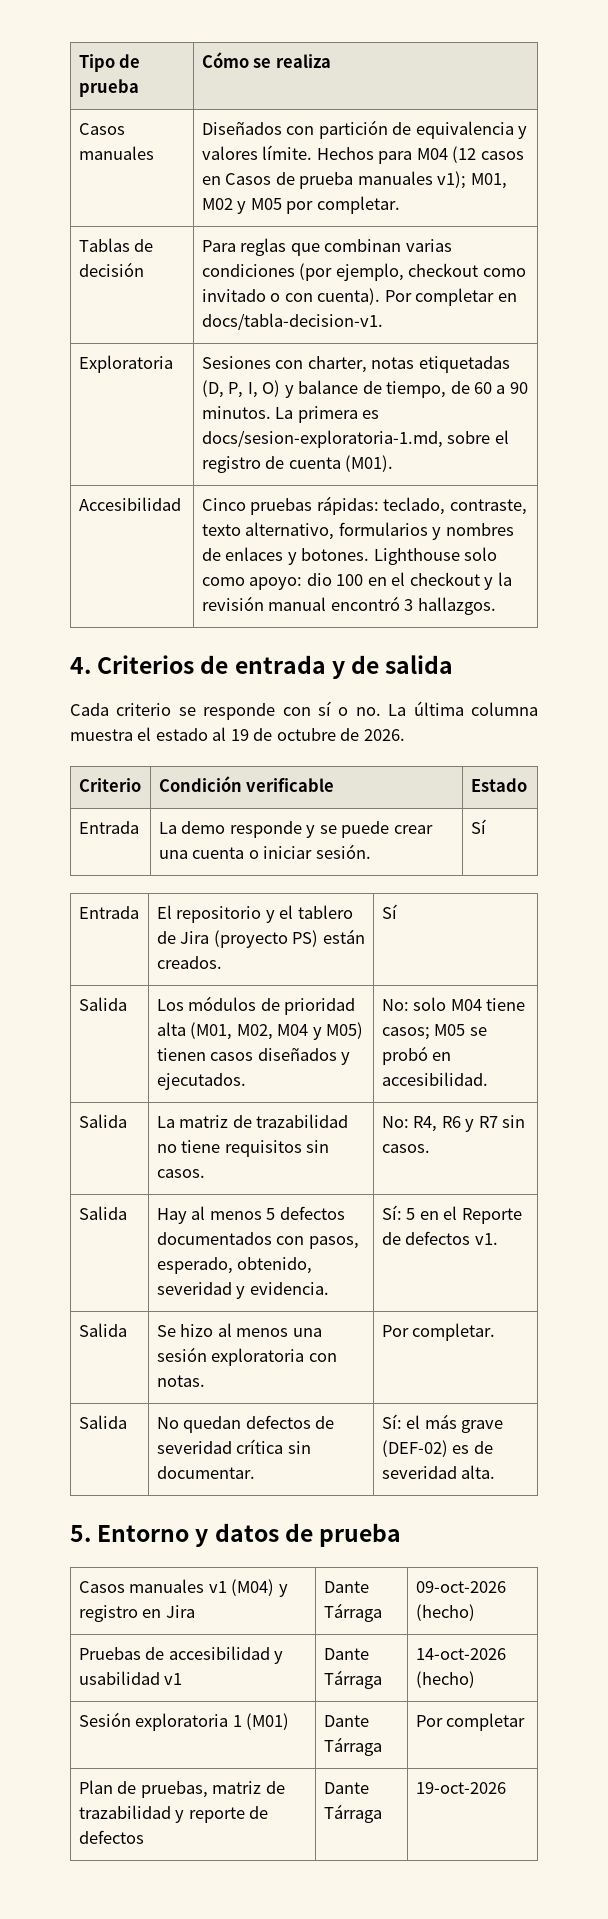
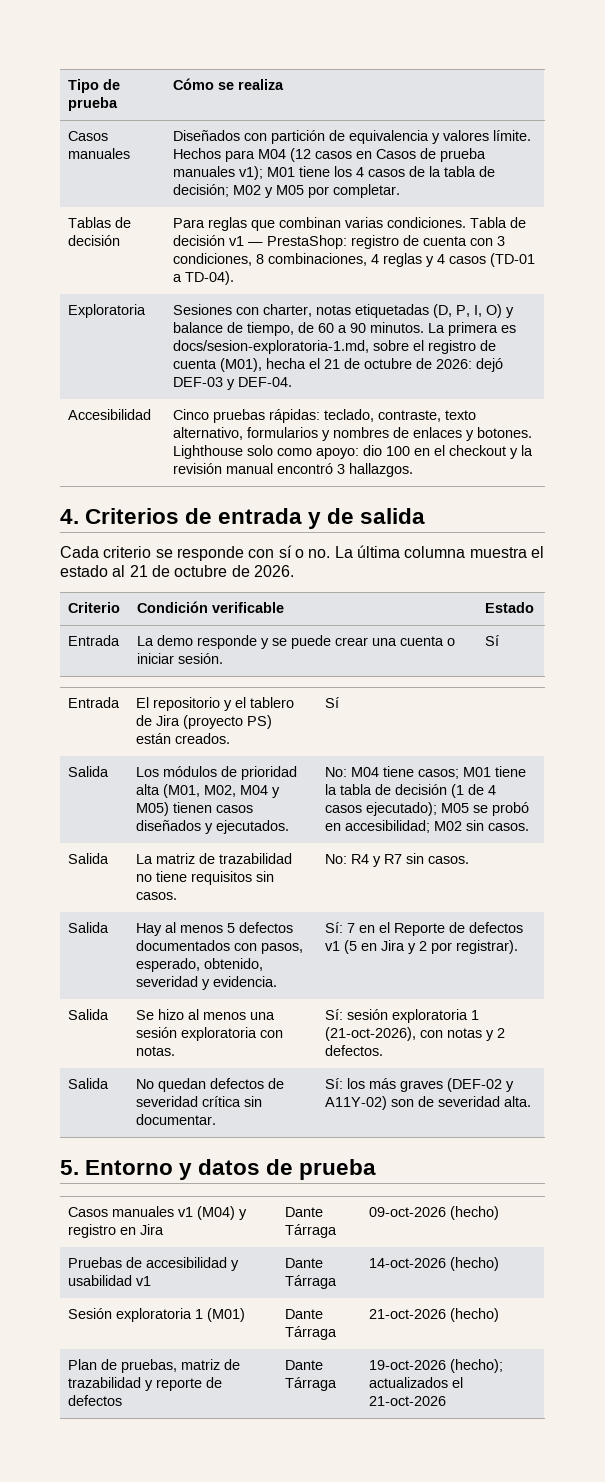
[470,173,507,189] M01, -> [267,166,496,177] [173,184,230,197] M01 tiene los 4 casos de la tabla de decisión;
[201,263,526,281] [201,288,517,306] [201,313,383,330] condiciones (por ejemplo, checkout como invitado o con cuenta). Por completar en docs/tabla-decision-v1. -> [387,217,527,228] [173,235,506,249] [173,253,536,267] [173,271,235,285] condiciones. Tabla de decisión v1 — PrestaShop: registro de cuenta con 3 condiciones, 8 combinaciones, 4 reglas y 4 casos (TD-01 a TD-04).
[345,455,394,472] (M01). -> [220,358,504,372] [173,377,293,390] (M01), hecha el 21 de octubre de 2026: dejó DEF-03 y DEF-04.
[230,729,249,741] 19 -> [129,565,148,577] 21
[413,997,447,1011] solo -> (348, 772) none
[434,1024,487,1036] [381,1046,452,1065] [381,1072,488,1086] M05 se probó en accesibilidad. -> [463,766,527,777] [325,784,497,798] [325,802,530,816] [325,820,530,833] M01 tiene la tabla de decisión (1 de 4 casos ejecutado); M05 se probó en accesibilidad; M02 sin casos.
[413,1116,461,1132] R4, R6 -> [351,854,370,864] R4
[406,1208,416,1220] 5 -> [347,923,356,933] 7
[474,1233,498,1245] v1. -> [325,940,519,954] v1 (5 en Jira y 2 por registrar).
[381,1323,496,1341] Por completar. -> [325,1009,480,1023] [325,1027,506,1041] [325,1045,384,1056] Sí: sesión exploratoria 1 (21-oct-2026), con notas y 2 defectos.
[406,1414,504,1433] [381,1440,470,1457] el más grave (DEF-02) es -> [347,1078,515,1092] [325,1096,415,1110] los más graves (DEF-02 y A11Y-02) son
[415,1713,526,1731] Por completar -> [369,1308,500,1322] 21-oct-2026 (hecho)
(506, 1788) none -> [450,1359,504,1373] [369,1377,464,1388] [369,1396,447,1406] (hecho); actualizados el 21-oct-2026

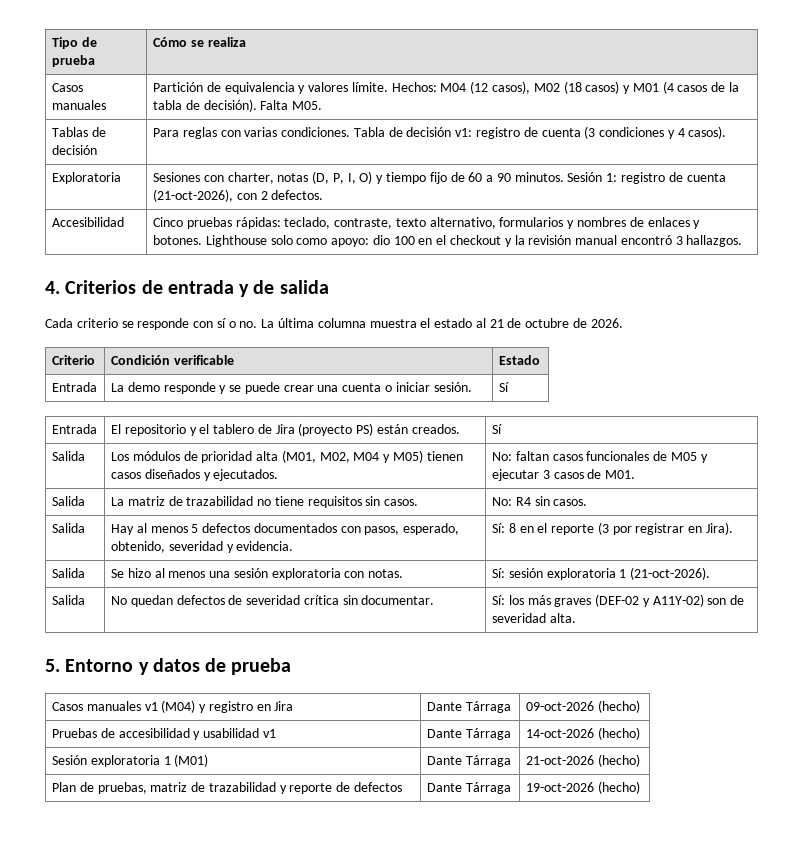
[173,130,326,144] Diseñados con partición -> [152,82,203,92] Partición
[173,148,487,162] [173,166,365,180] Hechos para M04 (12 casos en Casos de prueba manuales v1); M01 tiene los 4 -> [391,81,674,94] Hechos: M04 (12 casos), M02 (18 casos) y M01 (4
[173,184,401,198] decisión; M02 y M05 por completar. -> [203,99,323,112] decisión). Falta M05.
[251,217,342,231] que combinan -> [220,130,241,137] con
[229,235,506,249] [173,253,536,267] [173,271,235,285] v1 — PrestaShop: registro de cuenta con 3 condiciones, 8 combinaciones, 4 reglas y 4 casos (TD-01 a TD-04). -> [455,126,727,139] v1: registro de cuenta (3 condiciones y 4 casos).
[355,304,430,318] etiquetadas -> (309, 177) none
[173,322,295,336] balance de tiempo, -> [385,172,447,184] tiempo fijo
[428,322,517,336] [173,340,497,354] [173,358,504,372] [173,377,293,390] La primera es docs/sesion-exploratoria-1.md, sobre el registro de cuenta (M01), hecha el 21 de octubre de 2026: dejó DEF-03 y DEF-04. -> [567,172,726,184] [152,189,324,202] Sesión 1: registro de cuenta (21-oct-2026), con 2 defectos.
[351,766,527,779] [325,784,497,798] [325,802,530,816] [325,820,530,833] M04 tiene casos; M01 tiene la tabla de decisión (1 de 4 casos ejecutado); M05 se probó en accesibilidad; M02 sin casos. -> [515,451,708,463] [491,469,636,481] faltan casos funcionales de M05 y ejecutar 3 casos de M01.
[373,854,403,867] y R7 -> (531, 501) none
[347,922,524,936] [325,940,519,954] 7 en el Reporte de defectos v1 (5 en Jira y 2 por registrar). -> [508,522,733,535] 8 en el reporte (3 por registrar en Jira).
[325,1027,506,1041] [325,1045,384,1056] (21-oct-2026), con notas y 2 defectos. -> [630,567,711,580] (21-oct-2026).
[450,1359,504,1373] [369,1377,464,1388] [369,1396,447,1406] (hecho); actualizados el 21-oct-2026 -> [597,781,640,794] (hecho)

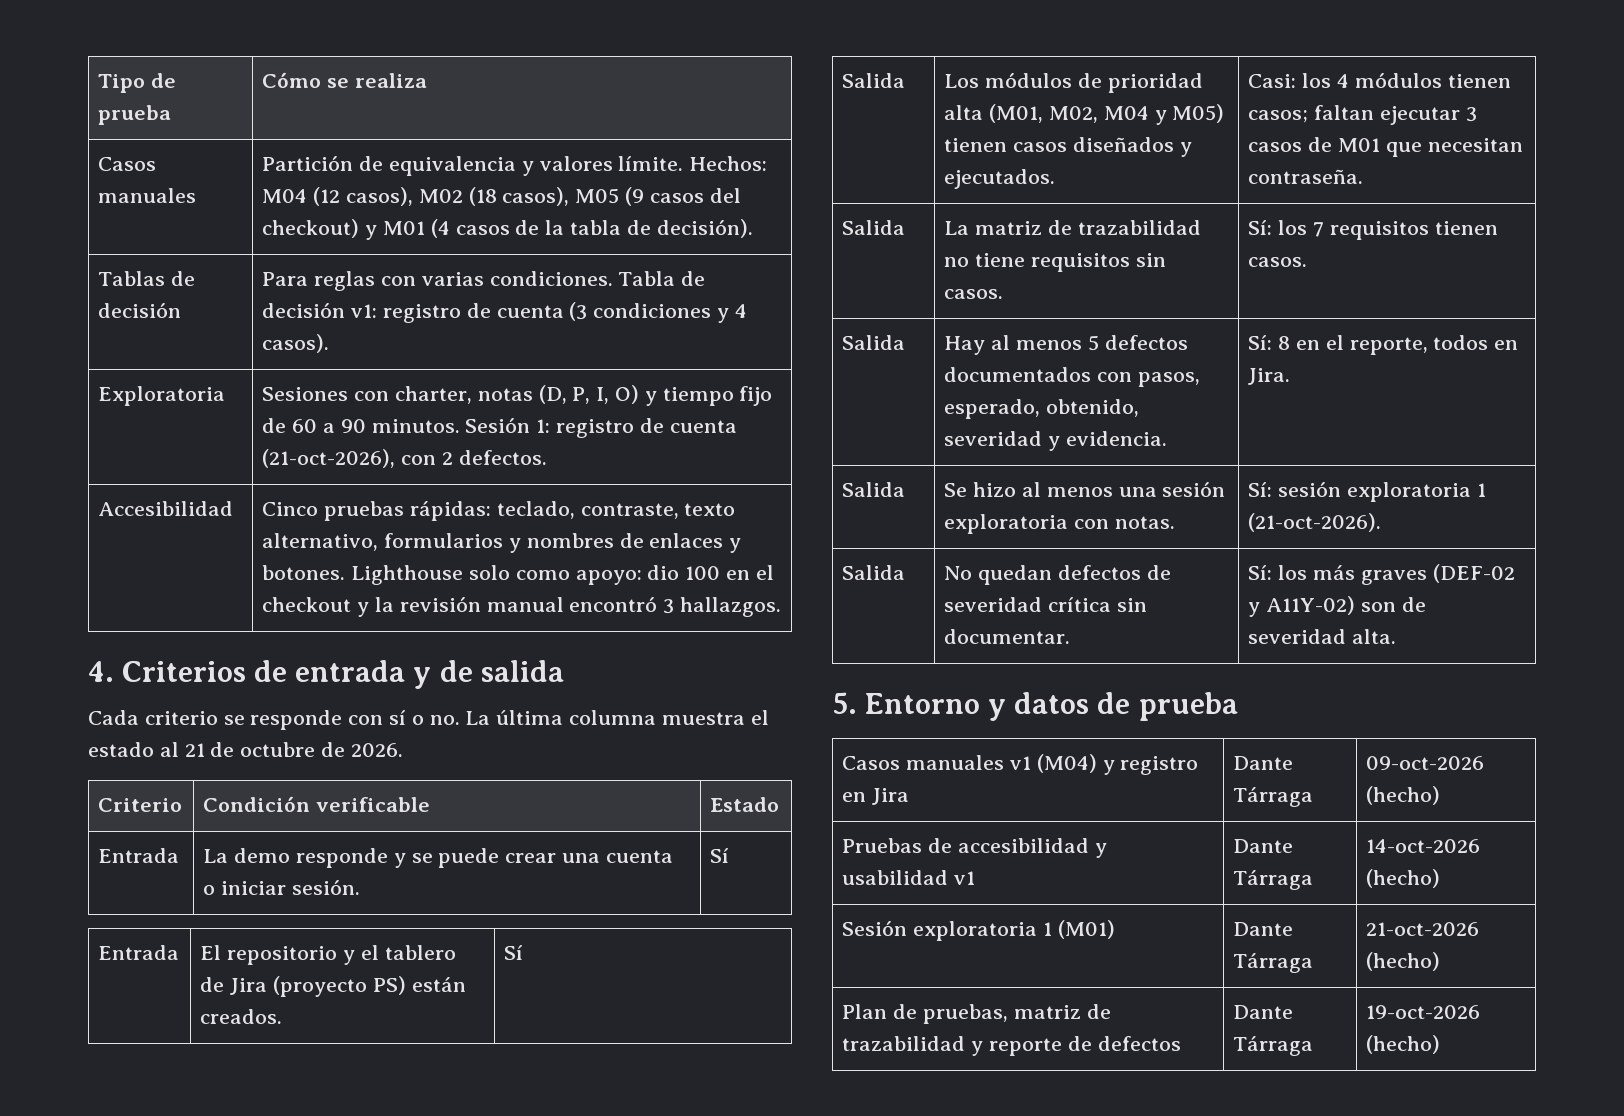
[585,81,620,94] casos) -> [502,187,741,206] [262,219,360,238] casos), M05 (9 casos del checkout)
[260,100,323,110] Falta M05. -> (753, 228) none
[491,451,708,463] [491,469,636,481] No: faltan casos funcionales de M05 y ejecutar 3 casos de M01. -> [1248,72,1511,88] [1248,105,1477,125] [1248,137,1523,157] [1248,169,1364,184] Casi: los 4 módulos tienen casos; faltan ejecutar 3 casos de M01 que necesitan contraseña.
[491,496,550,506] No: R4 sin -> [1248,220,1498,240] Sí: los 7 requisitos tienen
[551,522,733,535] reporte (3 por registrar en Jira). -> [1349,335,1519,355] [1248,368,1291,385] reporte, todos en Jira.

